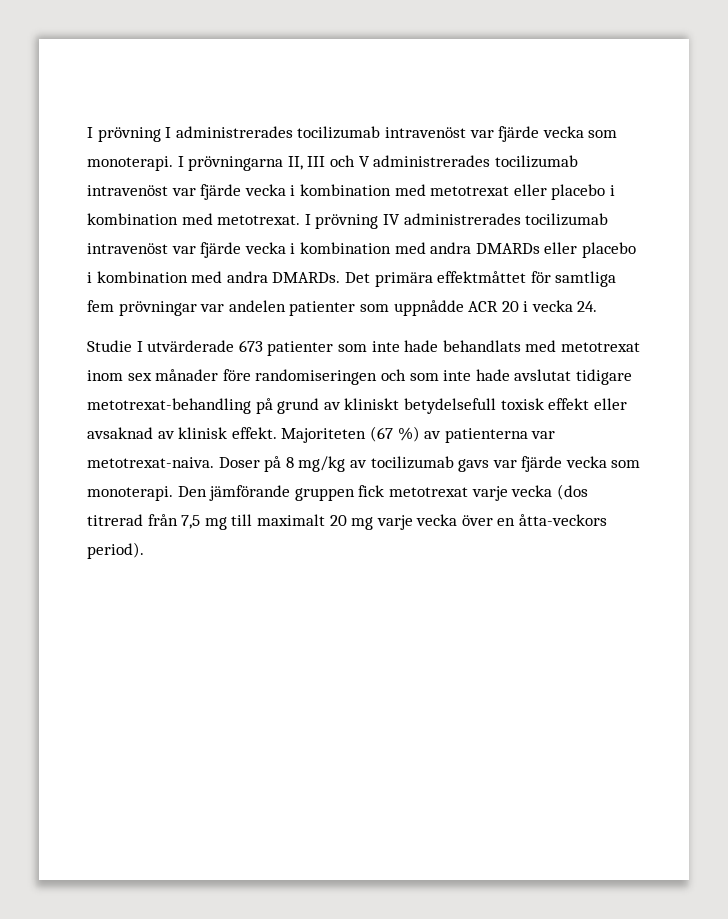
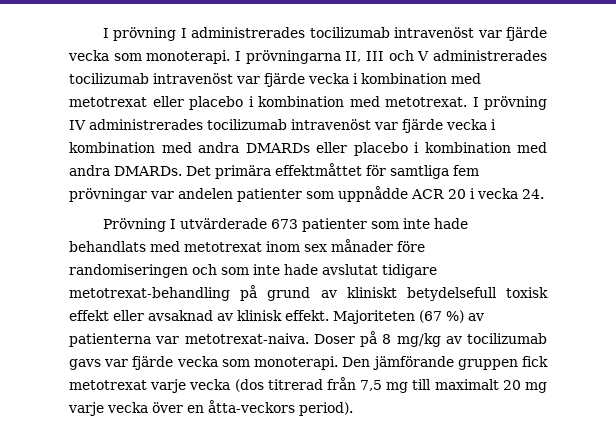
[87,340,132,352] Studie -> [103,218,167,232] Prövning

